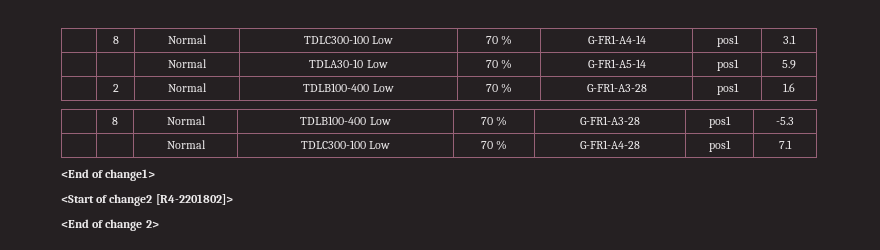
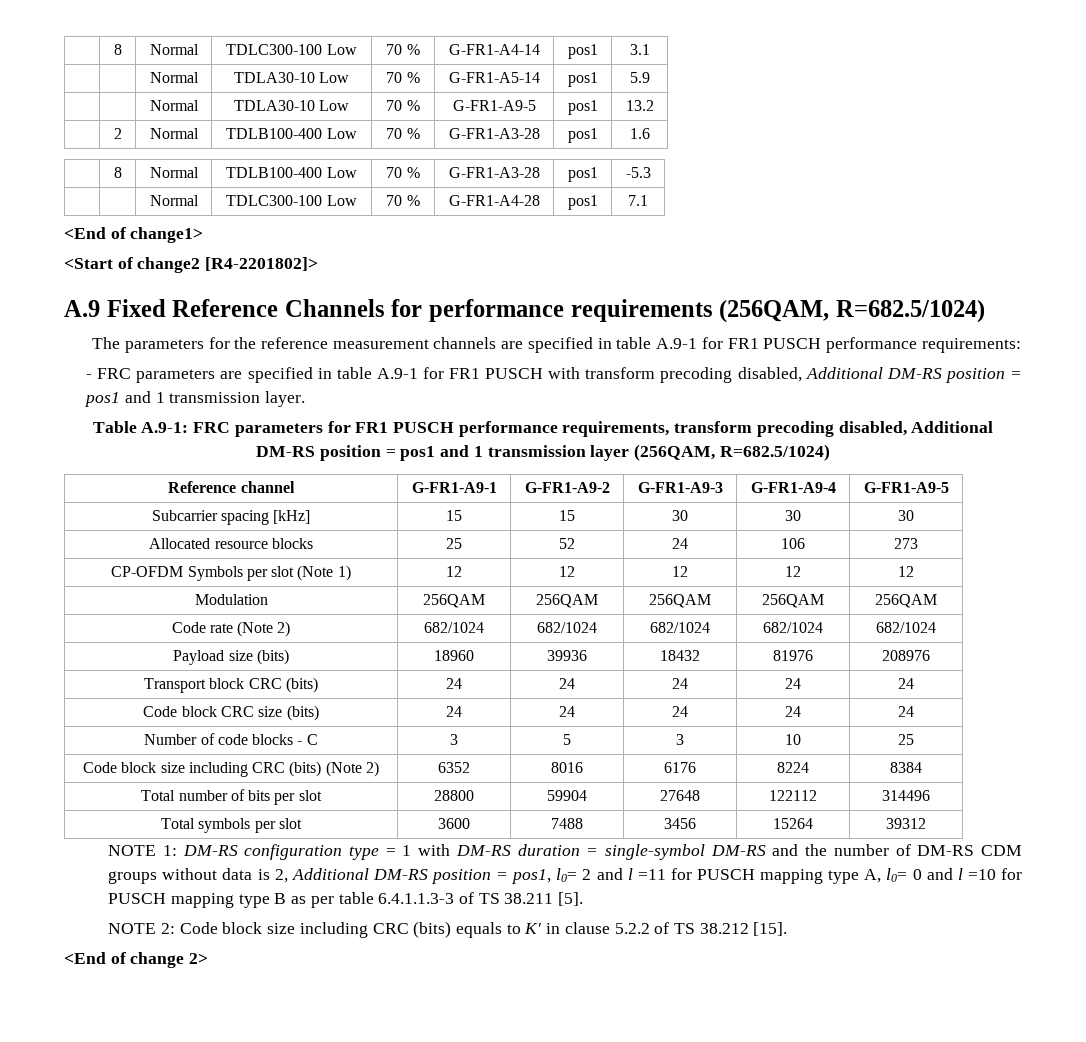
(796, 64) none -> [149,100,199,111] [233,100,350,111] [386,100,420,111] [452,100,536,111] [567,100,598,115] [625,100,654,111] // | | Normal | TDLA30-10 Low | 70 % | G-FR1-A9-5 | pos1 | 13.2
(233, 199) none -> [64,299,985,323] [92,337,1021,353] [86,367,1022,383] [84,391,305,407] [92,421,994,437] [256,444,830,461] [168,481,295,493] [411,482,497,493] [524,482,610,493] [637,482,723,493] [750,482,836,493] [863,482,949,493] [151,510,311,525] [446,510,462,521] [559,510,575,521] [672,510,688,521] [785,510,801,521] [898,510,914,521] [149,538,313,549] [446,538,462,549] [559,538,575,549] [672,538,688,549] [781,538,805,549] [894,538,918,549] [111,565,351,581] [446,566,462,577] [559,566,575,577] [672,566,688,577] [785,566,801,577] [898,566,914,577] [194,594,268,605] [423,594,485,608] [536,594,598,608] [649,594,711,608] [762,594,824,608] [875,594,937,608] [171,621,291,637] [424,622,484,633] [537,622,597,633] [650,622,710,633] [763,622,823,633] [876,622,936,633] [173,649,289,665] [434,650,474,661] [547,650,587,661] [660,650,700,661] [773,650,813,661] [882,650,930,661] [144,677,318,693] [446,678,462,689] [559,678,575,689] [672,678,688,689] [785,678,801,689] [898,678,914,689] [143,705,319,721] [446,706,462,717] [559,706,575,717] [672,706,688,717] [785,706,801,717] [898,706,914,717] [144,733,318,745] [450,734,458,745] [563,734,571,745] [676,734,684,745] [785,734,801,745] [898,734,914,745] [82,761,380,777] [438,762,470,773] [551,762,583,773] [664,762,696,773] [777,762,809,773] [890,762,922,773] [141,789,322,805] [434,790,474,801] [547,790,587,801] [660,790,700,801] [769,790,817,801] [882,790,930,801] [161,818,302,833] [438,818,470,829] [551,818,583,829] [664,818,696,829] [773,818,813,829] [886,818,926,829] [108,844,1022,860] [108,868,1023,884] [108,892,584,908] [108,921,788,938] // A.9 Fixed Reference Channels for performance requirements (256QAM, R=682.5/1024) // The parameters for the reference measurement channels are specified in table A.9-1 for FR1 PUSCH performance requirements: // - FRC parameters are specified in table A.9-1 for FR1 PUSCH with transform precoding disabled, Additional DM-RS position = pos1 and 1 transmission layer. // Table A.9-1: FRC parameters for FR1 PUSCH performance requirements, transform precoding disabled, Additional DM-RS position = pos1 and 1 transmission layer (256QAM, R=682.5/1024) // Reference channel | G-FR1-A9-1 | G-FR1-A9-2 | G-FR1-A9-3 | G-FR1-A9-4 | G-FR1-A9-5 // Subcarrier spacing [kHz] | 15 | 15 | 30 | 30 | 30 // Allocated resource blocks | 25 | 52 | 24 | 106 | 273 // CP-OFDM Symbols per slot (Note 1) | 12 | 12 | 12 | 12 | 12 // Modulation | 256QAM | 256QAM | 256QAM | 256QAM | 256QAM // Code rate (Note 2) | 682/1024 | 682/1024 | 682/1024 | 682/1024 | 682/1024 // Payload size (bits) | 18960 | 39936 | 18432 | 81976 | 208976 // Transport block CRC (bits) | 24 | 24 | 24 | 24 | 24 // Code block CRC size (bits) | 24 | 24 | 24 | 24 | 24 // Number of code blocks - C | 3 | 5 | 3 | 10 | 25 // Code block size including CRC (bits) (Note 2) | 6352 | 8016 | 6176 | 8224 | 8384 // Total number of bits per slot | 28800 | 59904 | 27648 | 122112 | 314496 // Total symbols per slot | 3600 | 7488 | 3456 | 15264 | 39312 // NOTE 1: DM-RS configuration type = 1 with DM-RS duration = single-symbol DM-RS and the number of DM-RS CDM groups without data is 2, Additional DM-RS position = pos1, l0= 2 and l =11 for PUSCH mapping type A, l0= 0 and l =10 for PUSCH mapping type B as per table 6.4.1.1.3-3 of TS 38.211 [5]. // NOTE 2: Code block size including CRC (bits) equals to K' in clause 5.2.2 of TS 38.212 [15].

